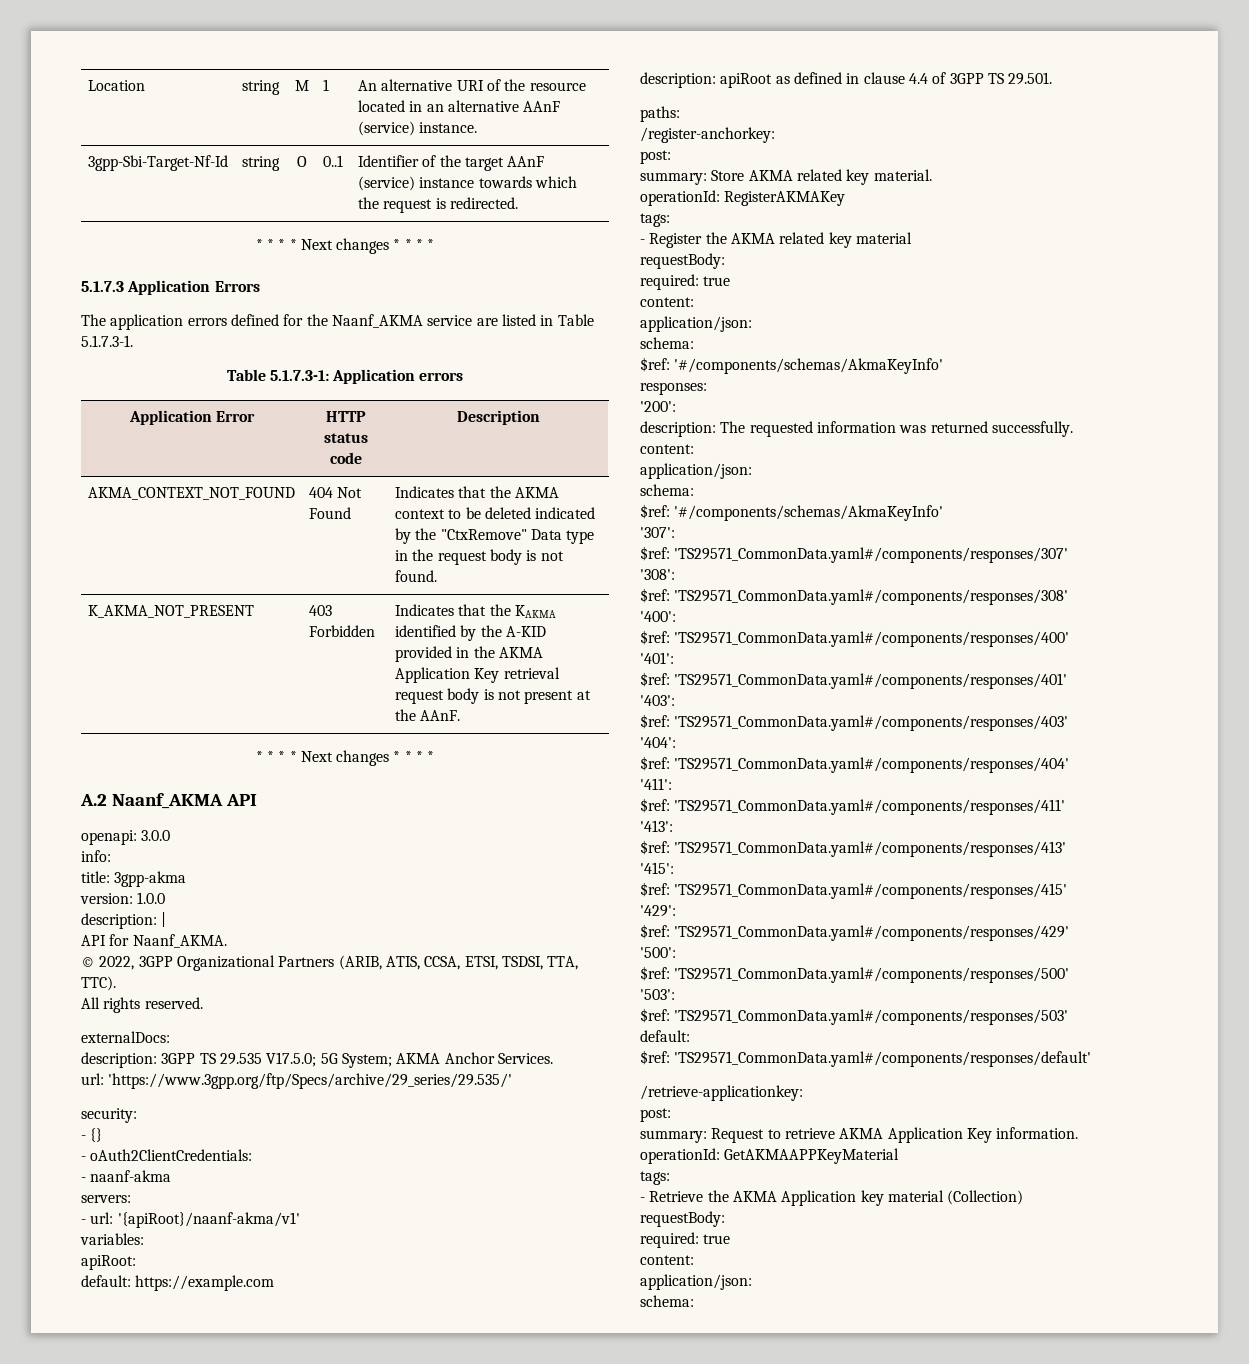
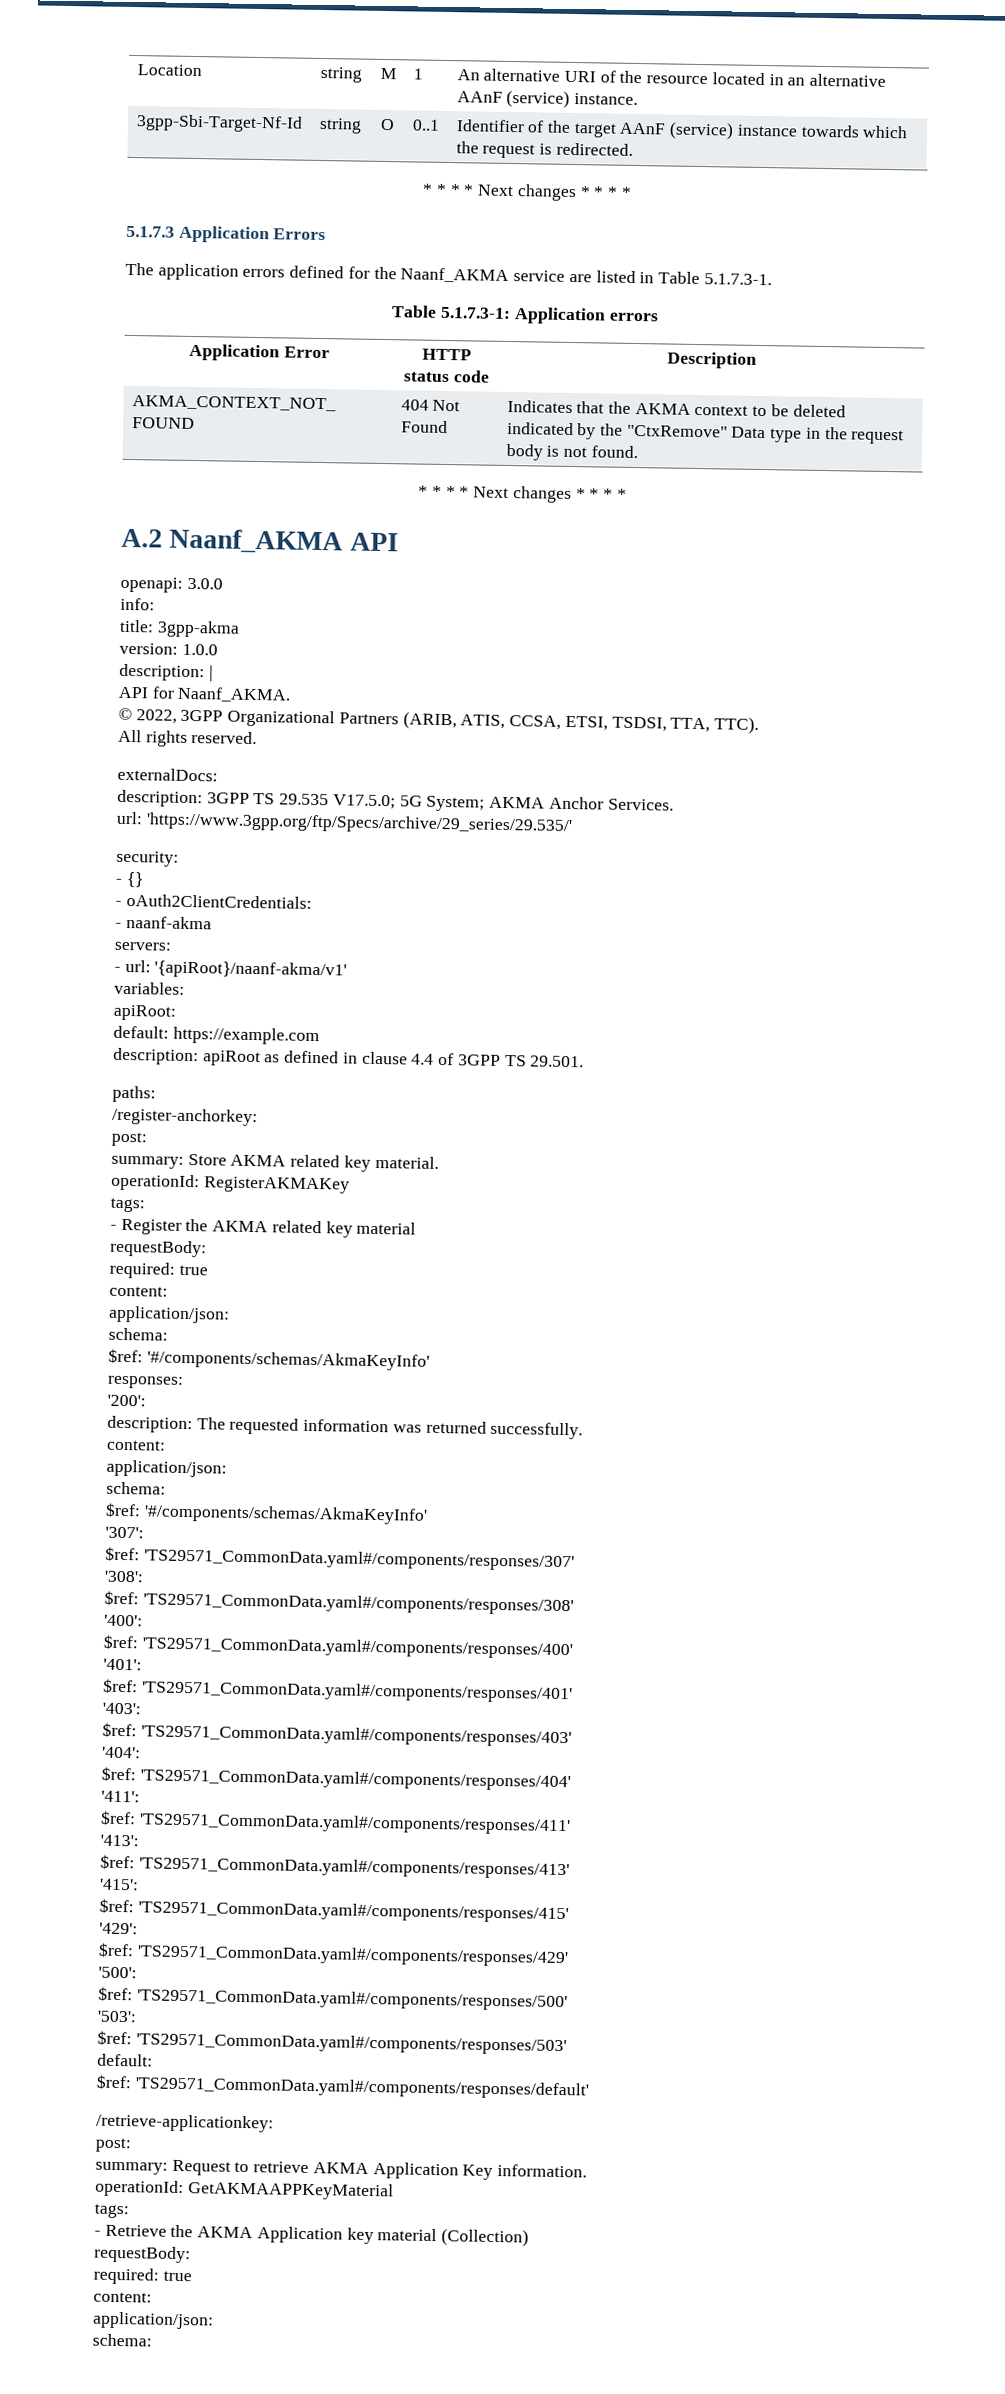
[87,605,254,618] [308,605,332,616] [308,625,375,637] [394,604,556,618] [394,625,546,641] [394,646,543,662] [394,667,560,683] [394,688,591,704] [394,709,461,721] // K_AKMA_NOT_PRESENT | 403 Forbidden | Indicates that the KAKMA identified by the A-KID provided in the AKMA Application Key retrieval request body is not present at the AAnF. -> (638, 452) none

